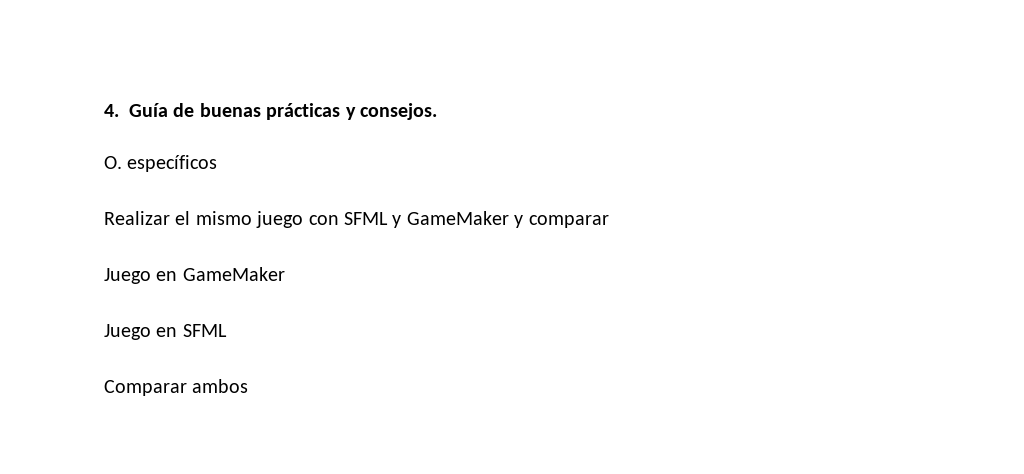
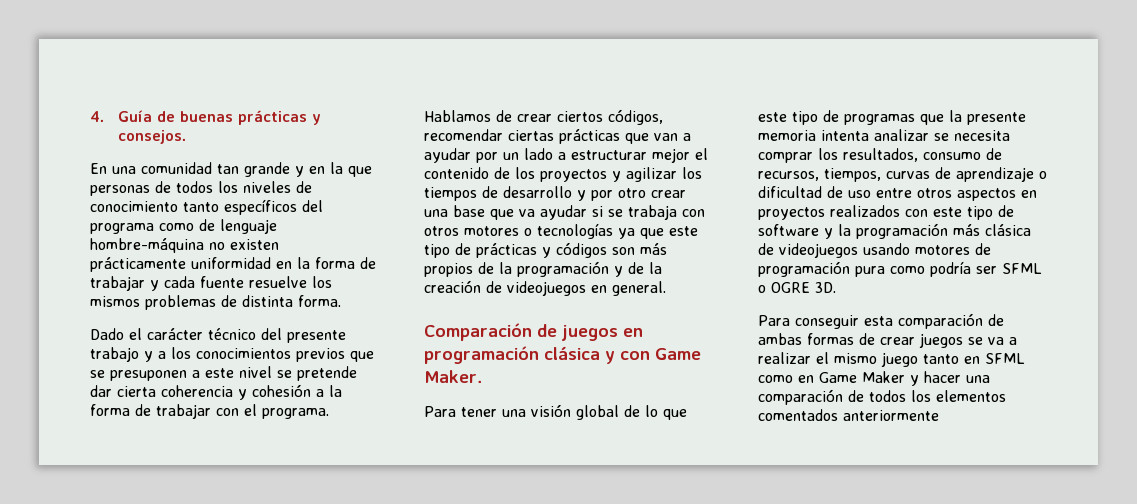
[104,155,218,172] [104,211,609,228] [104,267,285,284] [104,324,227,340] [104,379,249,396] O. específicos // Realizar el mismo juego con SFML y GameMaker y comparar // Juego en GameMaker // Juego en SFML // Comparar ambos -> [90,162,372,177] [90,181,312,196] [90,199,323,215] [90,219,277,234] [90,238,279,253] [90,257,376,272] [90,276,332,291] [90,295,341,310] [90,328,346,343] [90,347,374,362] [90,366,357,381] [90,384,342,400] [90,404,329,419] [424,109,663,125] [424,129,691,144] [424,148,708,163] [424,167,702,182] [424,186,686,201] [424,205,705,220] [424,223,698,239] [424,242,667,258] [424,261,662,277] [424,280,666,296] [424,323,643,341] [424,346,701,364] [424,370,482,383] [424,404,687,420] [758,110,1026,125] [758,129,1010,141] [758,148,1002,163] [758,167,1047,182] [758,186,1037,201] [758,205,1014,220] [758,223,1031,239] [758,243,991,258] [758,261,1042,277] [758,282,836,293] [758,313,1004,329] [758,333,1017,348] [758,352,1025,367] [758,371,990,386] [758,389,1006,405] [758,409,939,421] En una comunidad tan grande y en la que personas de todos los niveles de conocimiento tanto específicos del programa como de lenguaje hombre-máquina no existen prácticamente uniformidad en la forma de trabajar y cada fuente resuelve los mismos problemas de distinta forma. // Dado el carácter técnico del presente trabajo y a los conocimientos previos que se presuponen a este nivel se pretende dar cierta coherencia y cohesión a la forma de trabajar con el programa. Hablamos de crear ciertos códigos, recomendar ciertas prácticas que van a ayudar por un lado a estructurar mejor el contenido de los proyectos y agilizar los tiempos de desarrollo y por otro crear una base que va ayudar si se trabaja con otros motores o tecnologías ya que este tipo de prácticas y códigos son más propios de la programación y de la creación de videojuegos en general. // Comparación de juegos en programación clásica y con Game Maker. // Para tener una visión global de lo que este tipo de programas que la presente memoria intenta analizar se necesita comprar los resultados, consumo de recursos, tiempos, curvas de aprendizaje o dificultad de uso entre otros aspectos en proyectos realizados con este tipo de software y la programación más clásica de videojuegos usando motores de programación pura como podría ser SFML o OGRE 3D. // Para conseguir esta comparación de ambas formas de crear juegos se va a realizar el mismo juego tanto en SFML como en Game Maker y hacer una comparación de todos los elementos comentados anteriormente

